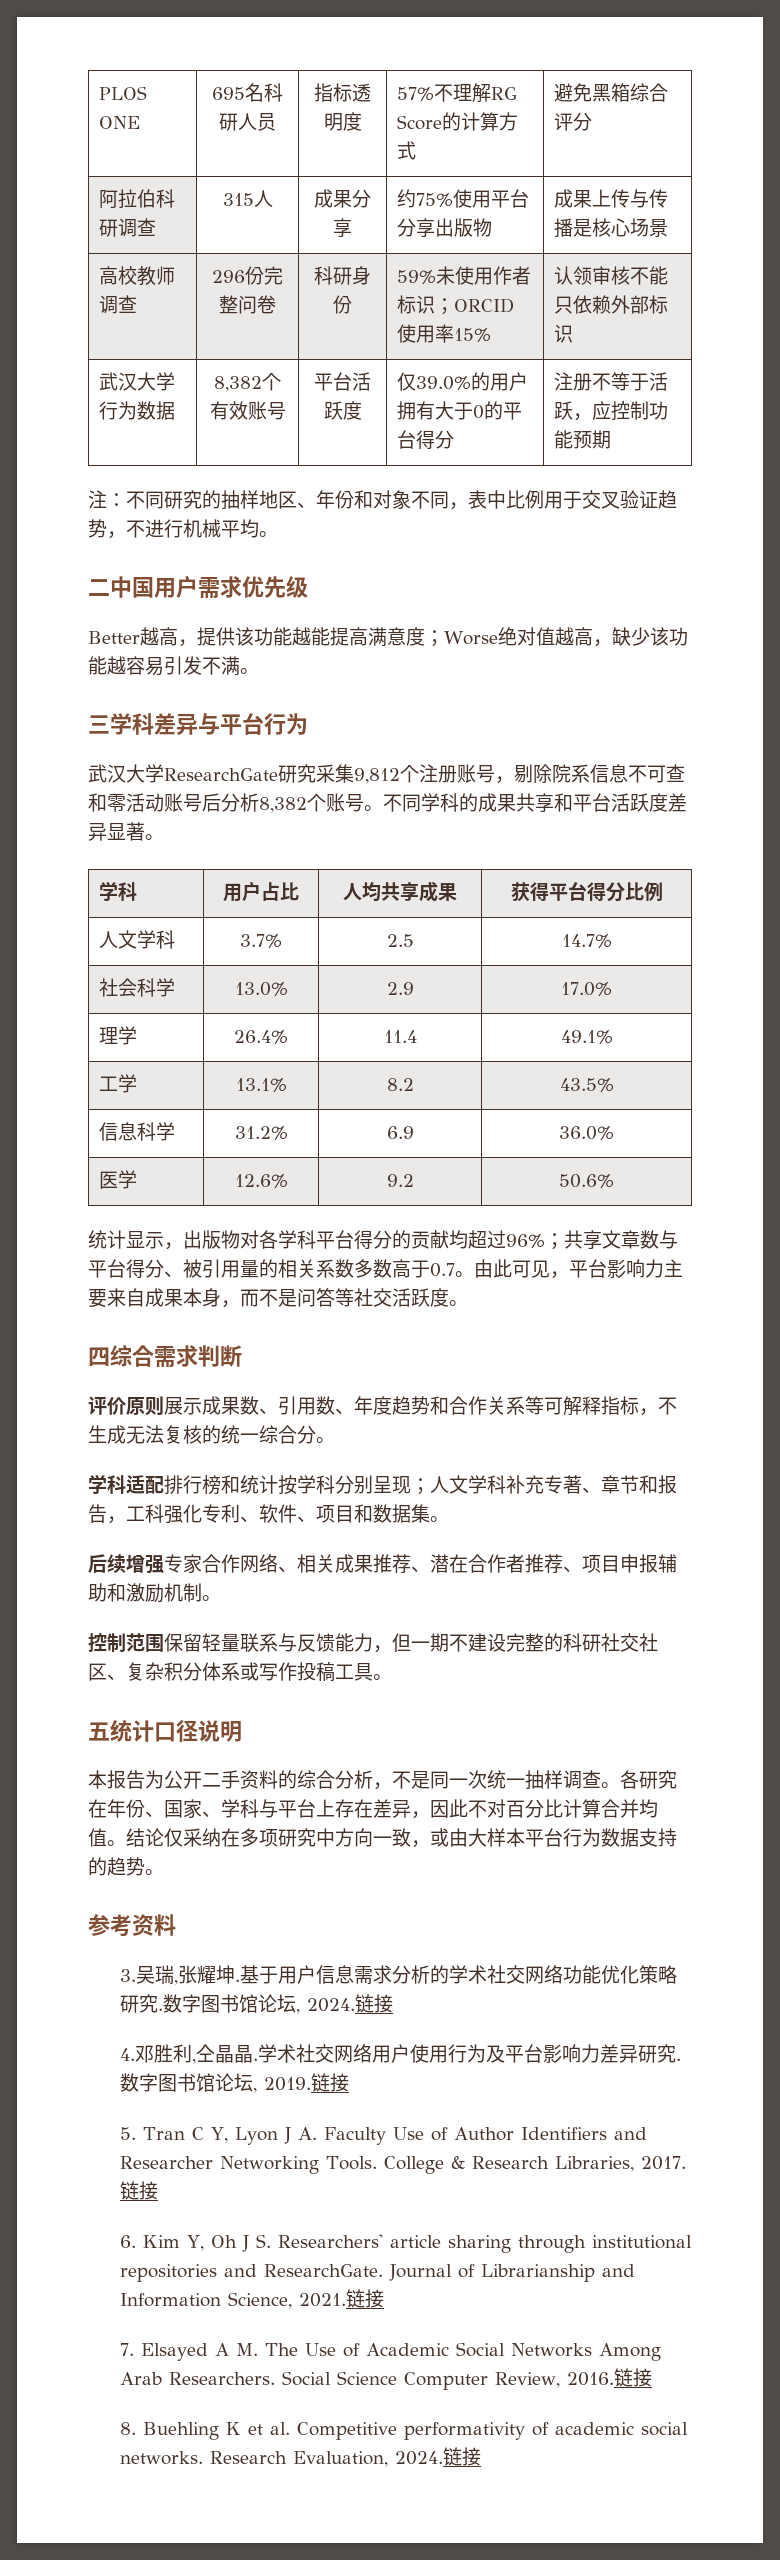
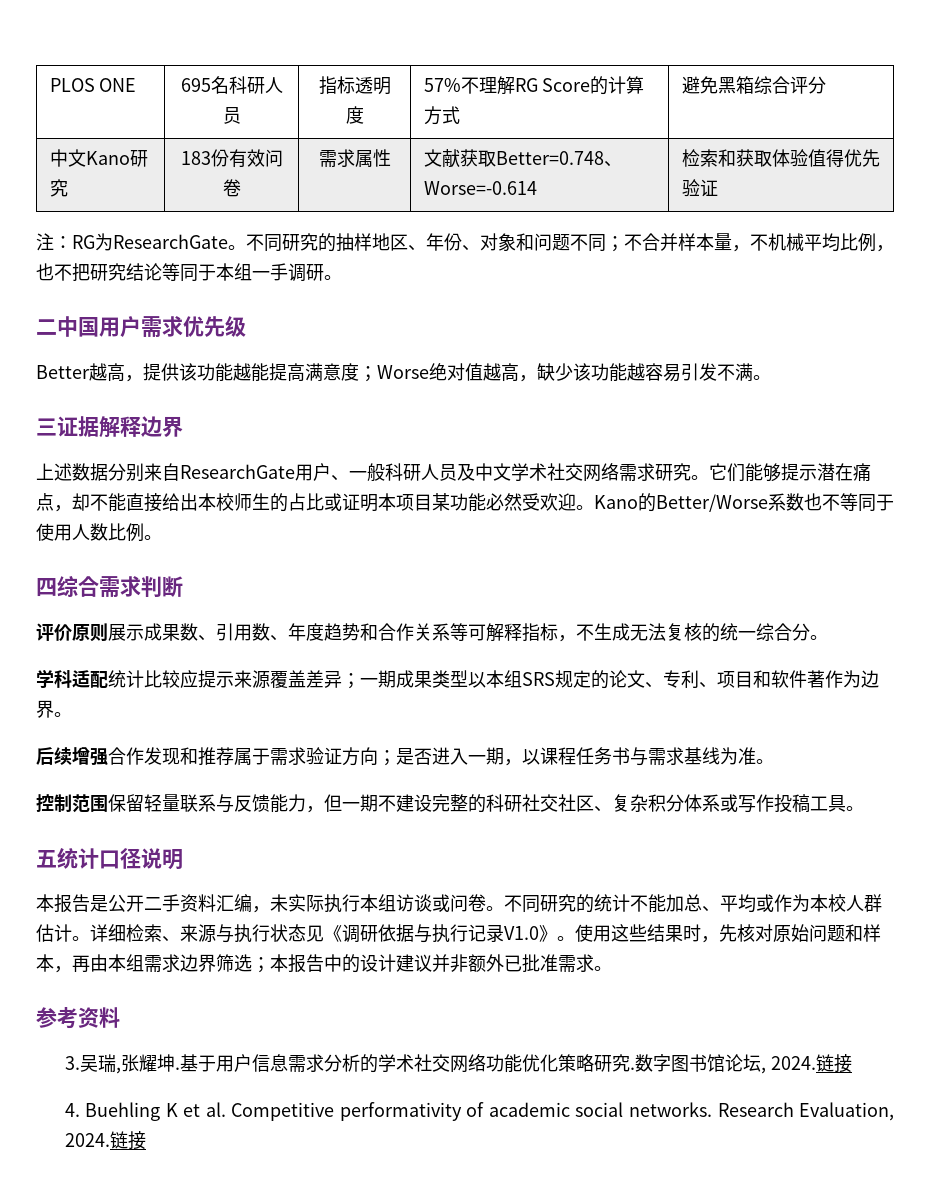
[99,189,176,209] [99,218,157,237] [222,190,273,207] [314,189,371,208] [333,218,352,238] [397,189,530,208] [397,218,493,238] [554,189,669,208] [554,218,669,238] [99,266,176,286] [99,295,138,314] [212,266,283,285] [219,295,276,314] [314,266,371,285] [333,295,352,314] [397,266,532,285] [397,295,515,315] [397,324,492,343] [554,266,669,285] [554,295,669,314] [554,324,574,343] [99,372,176,391] [99,401,176,420] [214,373,281,392] [209,401,286,420] [314,372,371,391] [323,401,362,420] [397,372,529,391] [397,401,523,420] [397,430,455,449] [554,372,669,391] [554,401,669,421] [554,430,612,449] [88,490,126,509] 阿拉伯科研调查 | 315人 | 成果分享 | 约75%使用平台分享出版物 | 成果上传与传播是核心场景 // 高校教师调查 | 296份完整问卷 | 科研身份 | 59%未使用作者标识；ORCID使用率15% | 认领审核不能只依赖外部标识 // 武汉大学行为数据 | 8,382个有效账号 | 平台活跃度 | 仅39.0%的用户拥有大于0的平台得分 | 注册不等于活跃，应控制功能预期 // 注： -> [49,149,148,167] [49,179,68,197] [180,149,283,168] [222,179,241,197] [318,149,391,167] [423,149,622,168] [423,181,537,195] [681,149,880,167] [681,179,718,197] [36,233,246,251] 中文Kano研究 | 183份有效问卷 | 需求属性 | 文献获取Better=0.748、Worse=-0.614 | 检索和获取体验值得优先验证 // 注：RG为ResearchGate。
[354,490,677,510] [88,519,259,539] 和对象不同，表中比例用于交叉验证趋势，不进行机械平均 -> [462,233,894,252] [36,263,324,282] 、对象和问题不同；不合并样本量，不机械平均比例，也不把研究结论等同于本组一手调研
[110,713,308,736] [88,764,685,784] [88,793,687,813] [88,822,164,841] [99,881,138,901] [223,881,299,902] [343,881,457,902] [510,882,663,902] [99,930,176,949] [240,934,282,948] [386,934,414,947] [561,934,612,948] [99,978,176,997] [234,982,288,996] [386,982,414,995] [561,982,612,996] [99,1026,138,1045] [234,1030,288,1044] [383,1030,417,1043] [560,1030,613,1044] [99,1074,138,1093] [235,1078,287,1092] [386,1078,414,1091] [559,1078,614,1092] [99,1122,176,1141] [234,1126,288,1140] [386,1126,414,1139] [559,1126,614,1140] [99,1170,138,1189] [234,1174,288,1188] [386,1174,414,1187] [559,1174,614,1188] [88,1230,678,1250] [88,1259,683,1279] [88,1288,449,1308] 学科差异与平台行为 // 武汉大学ResearchGate研究采集9,812个注册账号，剔除院系信息不可查和零活动账号后分析8,382个账号。不同学科的成果共享和平台活跃度差异显著。 // 学科 | 用户占比 | 人均共享成果 | 获得平台得分比例 // 人文学科 | 3.7% | 2.5 | 14.7% // 社会科学 | 13.0% | 2.9 | 17.0% // 理学 | 26.4% | 11.4 | 49.1% // 工学 | 13.1% | 8.2 | 43.5% // 信息科学 | 31.2% | 6.9 | 36.0% // 医学 | 12.6% | 9.2 | 50.6% // 统计显示，出版物对各学科平台得分的贡献均超过96%；共享文章数与平台得分、被引用量的相关系数多数高于0.7。由此可见，平台影响力主要来自成果本身，而不是问答等社交活跃度 -> [57,416,183,438] [36,463,871,482] [36,493,894,512] [36,523,144,542] 证据解释边界 // 上述数据分别来自ResearchGate用户、一般科研人员及中文学术社交网络需求研究。它们能够提示潜在痛点，却不能直接给出本校师生的占比或证明本项目某功能必然受欢迎。Kano的Better/Worse系数也不等同于使用人数比例
[164,1475,677,1495] [88,1504,449,1524] [88,1554,677,1574] [88,1583,202,1603] 排行榜和统计按学科分别呈现；人文学科补充专著、章节和报告，工科强化专利、软件、项目和数据集。 // 后续增强专家合作网络、相关成果推荐、潜在合作者推荐、项目申报辅助和激励机制 -> [108,670,879,689] [36,700,72,718] [36,747,756,766] 统计比较应提示来源覆盖差异；一期成果类型以本组SRS规定的论文、专利、项目和软件著作为边界。 // 后续增强合作发现和推荐属于需求验证方向；是否进入一期，以课程任务书与需求基线为准
[145,1770,164,1789] 为 -> [90,895,108,912] 是
[278,1770,677,1790] [88,1799,658,1819] [88,1828,677,1848] [88,1857,145,1876] 的综合分析，不是同一次统一抽样调查。各研究在年份、国家、学科与平台上存在差异，因此不对百分比计算合并均值。结论仅采纳在多项研究中方向一致，或由大样本平台行为数据支持的趋势 -> [216,894,882,913] [36,924,881,943] [36,954,594,973] 汇编，未实际执行本组访谈或问卷。不同研究的统计不能加总、平均或作为本校人群估计。详细检索、来源与执行状态见《调研依据与执行记录V1.0》。使用这些结果时，先核对原始问题和样本，再由本组需求边界筛选；本报告中的设计建议并非额外已批准需求
[135,2044,682,2064] [120,2073,350,2093] [120,2127,647,2145] [120,2156,687,2174] [120,2181,159,2200] [120,2234,693,2253] [120,2264,636,2282] [120,2289,385,2309] [120,2342,662,2361] [120,2368,653,2390] [120,2422,137,2435] 邓胜利,仝晶晶.学术社交网络用户使用行为及平台影响力差异研究.数字图书馆论坛, 2019.链接 // 5. Tran C Y, Lyon J A. Faculty Use of Author Identifiers and Researcher Networking Tools. College & Research Libraries, 2017.链接 // 6. Kim Y, Oh J S. Researchers' article sharing through institutional repositories and ResearchGate. Journal of Librarianship and Information Science, 2021.链接 // 7. Elsayed A M. The Use of Academic Social Networks Among Arab Researchers. Social Science Computer Review, 2016.链接 // 8. -> (80, 1110) none

